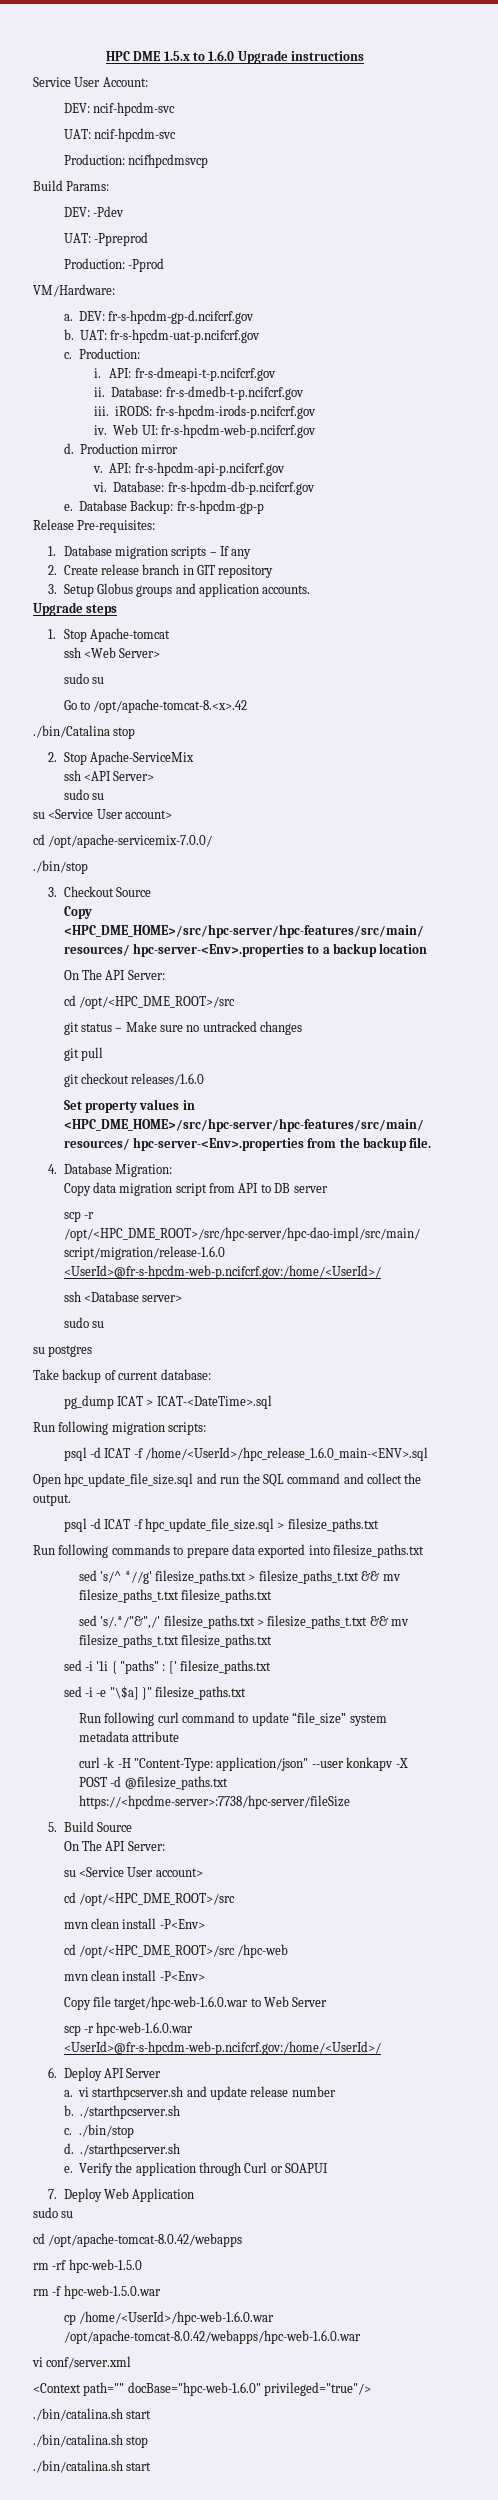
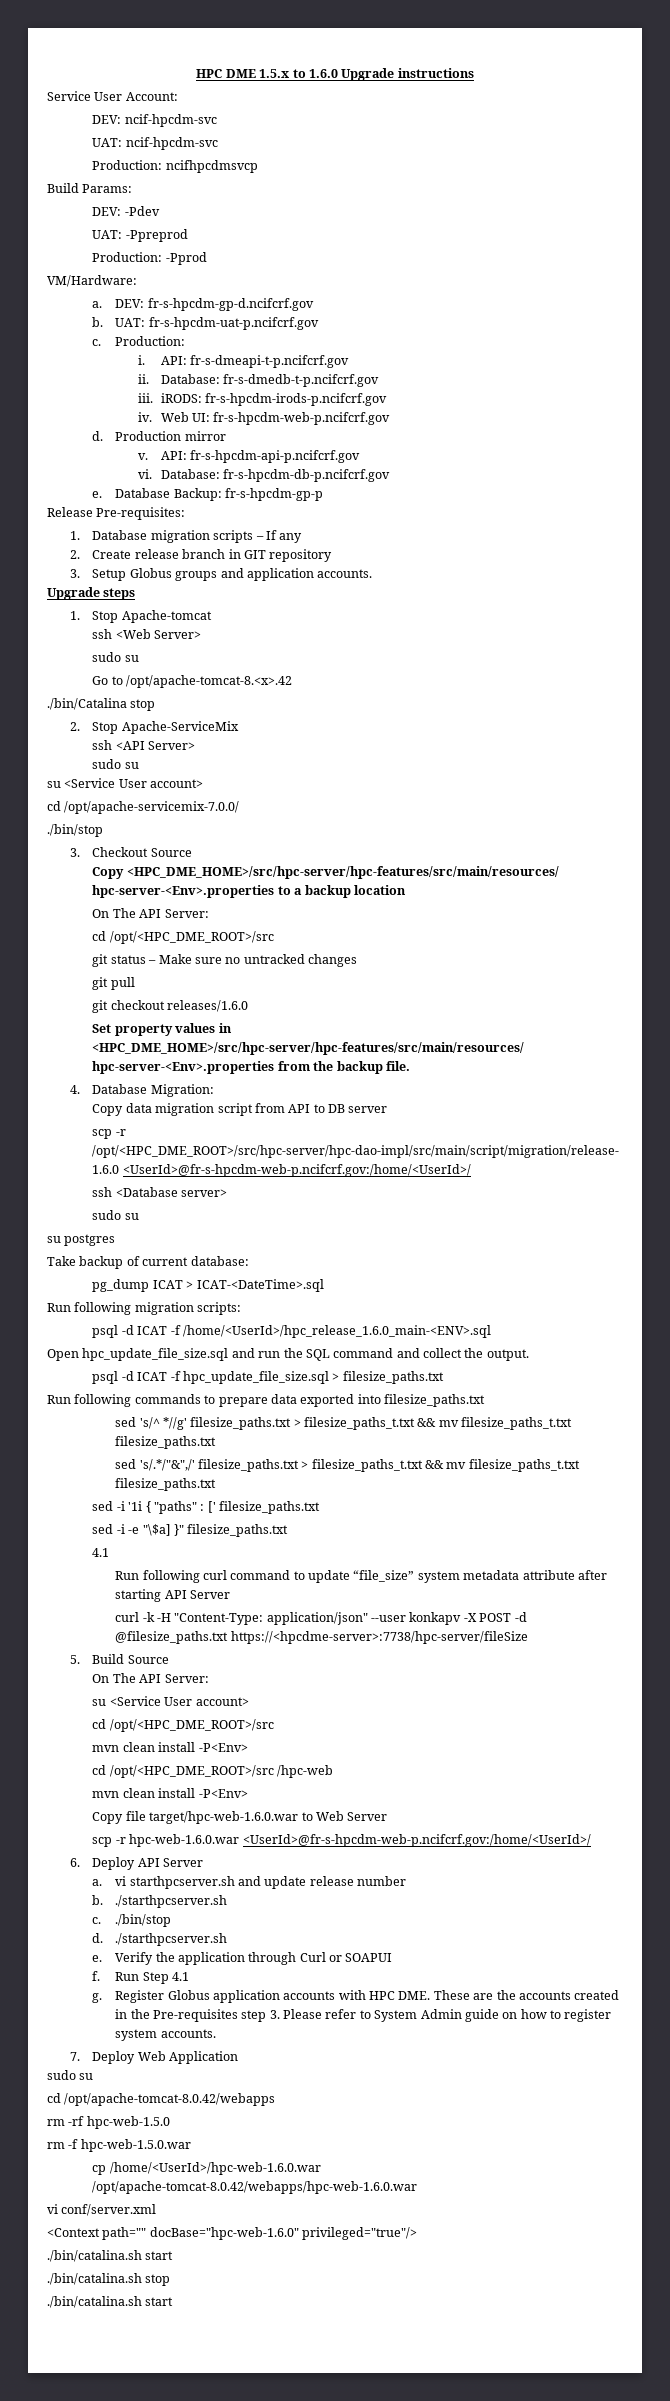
(247, 1693) none -> [92,1548,110,1557] // 4.1
(180, 1736) none -> [577,1570,607,1580] [115,1589,230,1602] after starting API Server
(329, 2168) none -> [92,1971,189,1984] [92,1990,620,2003] [115,2009,612,2022] [115,2029,216,2041] // f. Run Step 4.1 // g. Register Globus application accounts with HPC DME. These are the accounts created in the Pre-requisites step 3. Please refer to System Admin guide on how to register system accounts.

